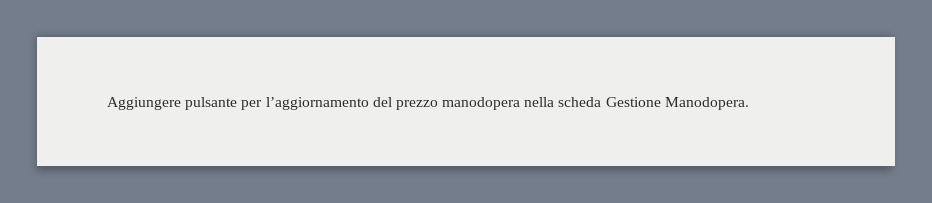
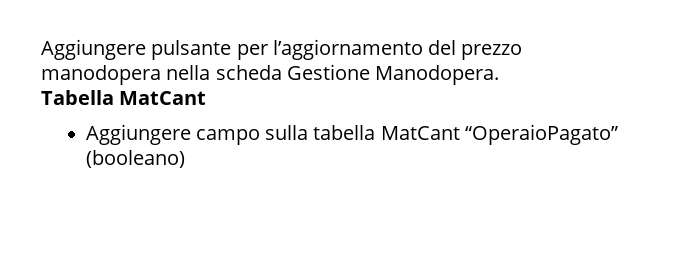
(749, 103) none -> [41,90,207,105] [85,124,619,145] [85,150,185,168] // Tabella MatCant // Aggiungere campo sulla tabella MatCant “OperaioPagato” (booleano)

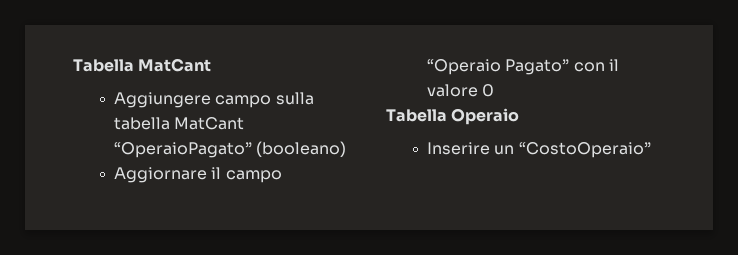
[41,39,523,60] [41,64,500,85] Aggiungere pulsante per l’aggiornamento del prezzo manodopera nella scheda Gestione Manodopera. // -> (73, 65) none
(185, 159) none -> [114,167,282,183] [427,59,620,75] [427,84,495,97] [386,108,520,125] [427,142,651,158] // Aggiornare il campo “Operaio Pagato” con il valore 0 // Tabella Operaio // Inserire un “CostoOperaio”

